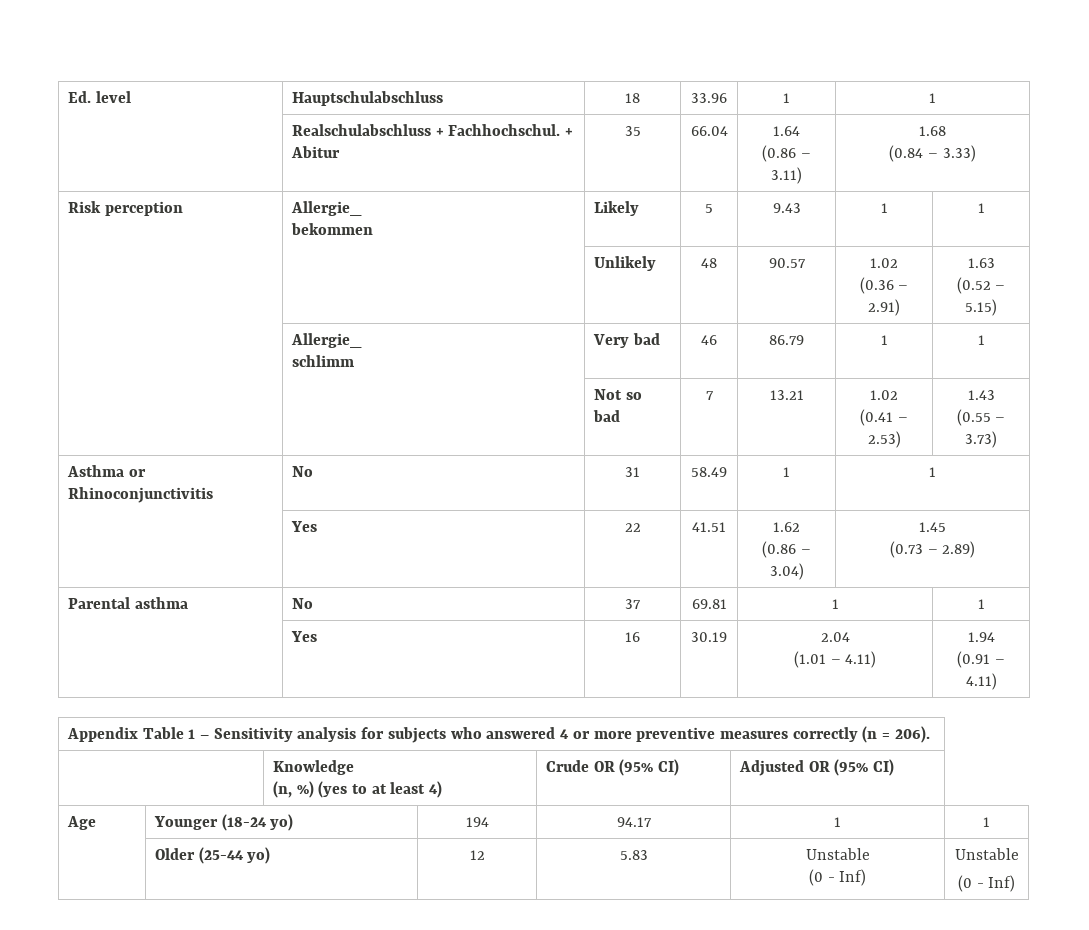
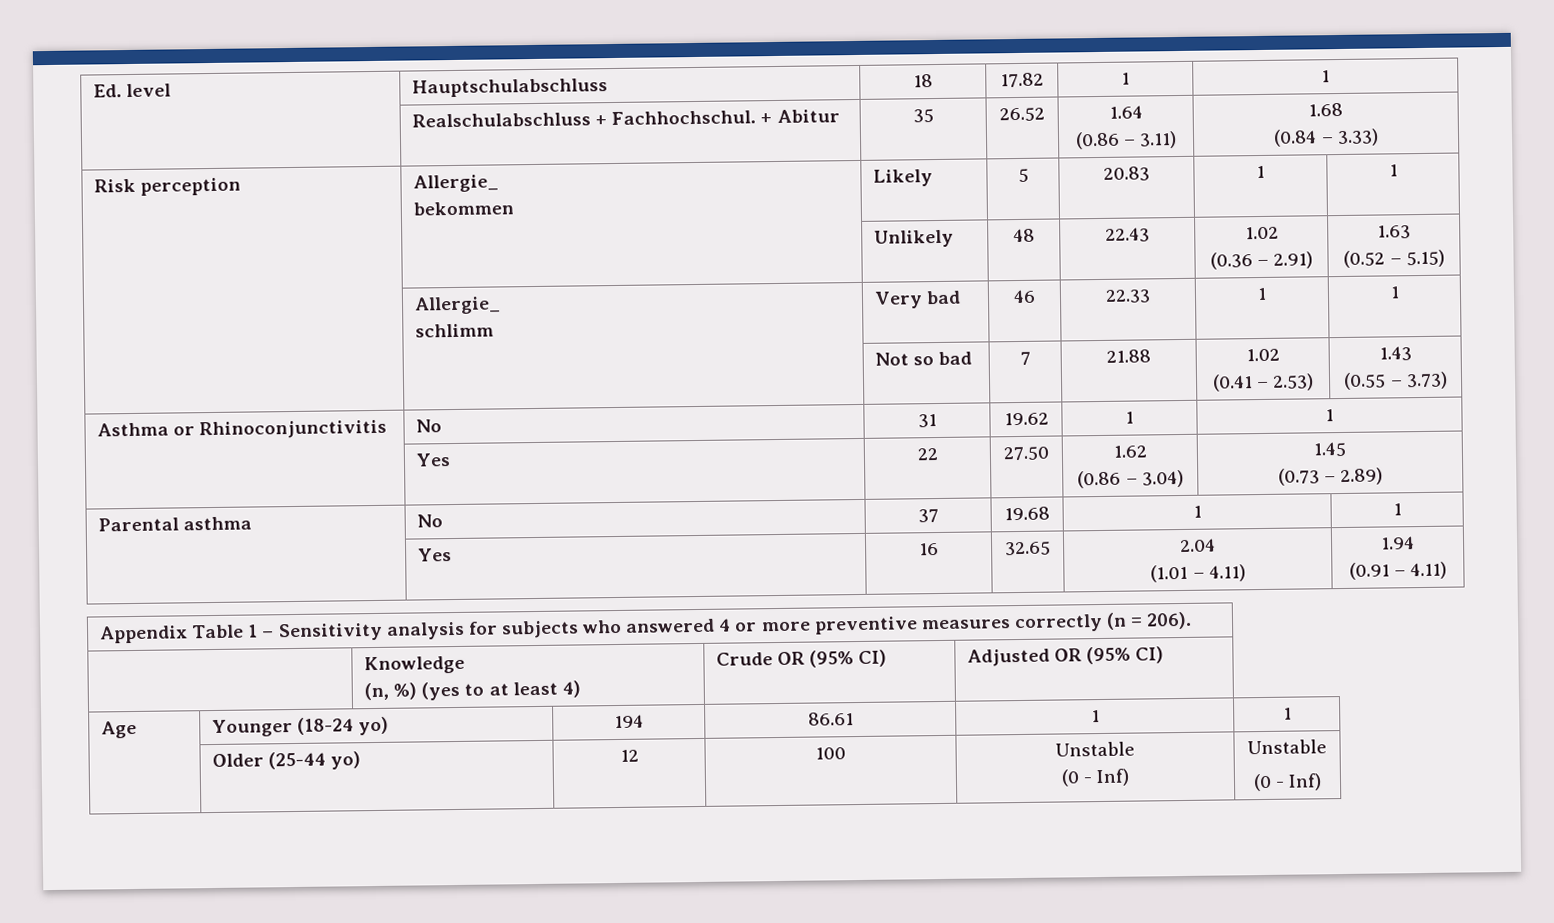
[691,93,727,103] 33.96 -> [1000,72,1044,88] 17.82
[690,126,728,136] 66.04 -> [999,107,1045,122] 26.52
[772,203,801,213] 9.43 -> [1103,166,1150,181] 20.83
[768,258,806,268] 90.57 -> [1105,227,1150,242] 22.43
[769,335,804,345] 86.79 -> [1105,289,1151,303] 22.33
[769,390,804,400] 13.21 -> [1106,349,1151,363] 21.88
[691,467,727,477] 58.49 -> [1003,412,1049,426] 19.62
[692,522,726,532] 41.51 -> [1003,446,1049,461] 27.50
[691,599,727,609] 69.81 -> [1004,506,1050,521] 19.68
[691,632,727,642] 30.19 -> [1005,541,1051,556] 32.65
[616,817,652,827] 94.17 -> [807,712,854,726] 86.61
[619,850,648,860] 5.83 -> [815,747,846,760] 100

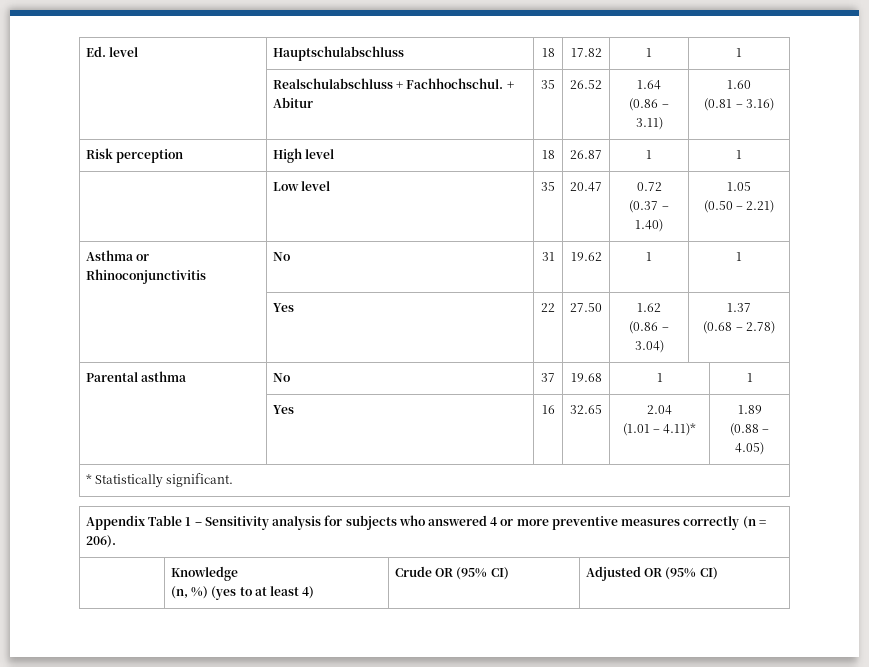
[1308,102,1343,117] [1273,128,1379,147] [94,177,242,196] [413,174,500,193] [413,201,515,216] [873,169,934,187] [1017,168,1029,182] [1103,166,1150,181] [1256,165,1265,179] [1388,164,1398,177] [874,229,955,248] [1013,228,1035,243] [1105,227,1150,242] [1244,226,1279,240] [1209,251,1314,270] [1377,225,1411,239] [1343,249,1445,268] [414,296,502,315] [415,323,495,338] [874,290,962,309] [1013,289,1036,304] [1105,289,1151,303] [1257,287,1267,301] [1389,286,1400,299] [875,351,973,366] [1019,351,1031,365] [1106,349,1151,363] [1245,348,1280,362] [1211,373,1315,392] [1378,346,1412,361] [1343,371,1448,390] 1.68 // (0.84 – 3.33) // Risk perception | Allergie_ // bekommen | Likely | 5 | 20.83 | 1 | 1 // | | Unlikely | 48 | 22.43 | 1.02 // (0.36 – 2.91) | 1.63 // (0.52 – 5.15) // | Allergie_ // schlimm | Very bad | 46 | 22.33 | 1 | 1 // | | Not so bad | 7 | 21.88 | 1.02 // (0.41 – 2.53) | 1.43 // (0.55 – 3.73) -> [727,80,751,89] [704,98,774,111] [85,148,184,163] [272,148,335,163] [541,150,555,159] [570,150,602,159] [646,150,652,159] [736,150,742,159] [272,181,331,191] [541,182,555,191] [570,182,602,192] [636,182,662,191] [629,200,669,213] [635,219,663,232] [727,182,751,191] [703,200,775,213] 1.60 // (0.81 – 3.16) // Risk perception | High level | 18 | 26.87 | 1 | 1 // | Low level | 35 | 20.47 | 0.72 // (0.37 – 1.40) | 1.05 // (0.50 – 2.21)
[1313,441,1346,457] [1277,467,1384,486] 1.45 // (0.73 – 2.89) -> [727,303,751,312] [703,321,775,334] 1.37 // (0.68 – 2.78)
[1208,564,1246,582] [1380,536,1415,550] [1348,561,1448,580] 4.11) | 1.94 // (0.91 – 4.11) -> [663,423,697,436] [737,405,762,414] [729,423,770,436] [735,442,764,455] [85,473,234,488] 4.11)* | 1.89 // (0.88 – 4.05) // * Statistically significant.
[101,720,138,739] [212,716,390,738] [614,714,644,729] [807,712,854,726] [1090,710,1100,723] [1282,707,1292,720] [212,751,362,770] [619,749,639,762] [815,747,846,760] [1055,741,1135,757] [1060,768,1131,787] [1247,739,1327,755] [1252,773,1323,792] // Age | Younger (18-24 yo) | 194 | 86.61 | 1 | 1 // | Older (25-44 yo) | 12 | 100 | Unstable // (0 - Inf) | Unstable // (0 - Inf) -> (718, 573) none

